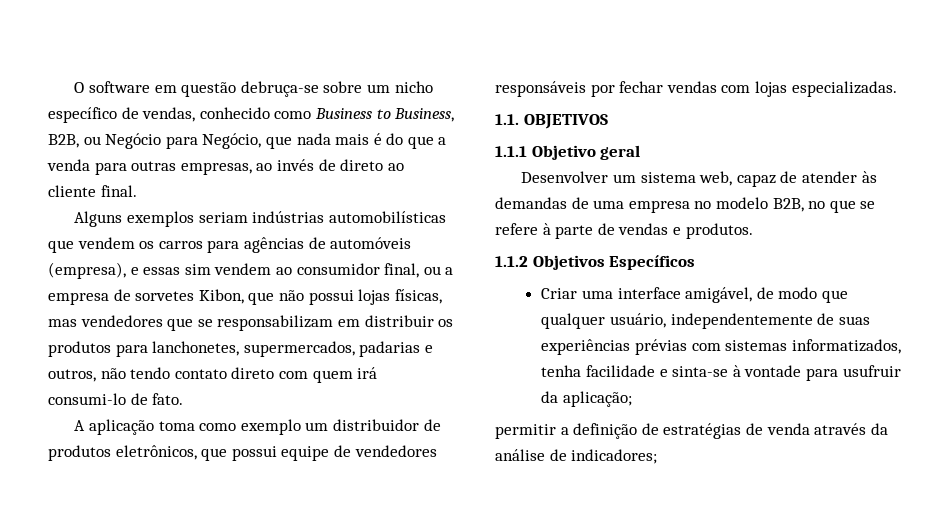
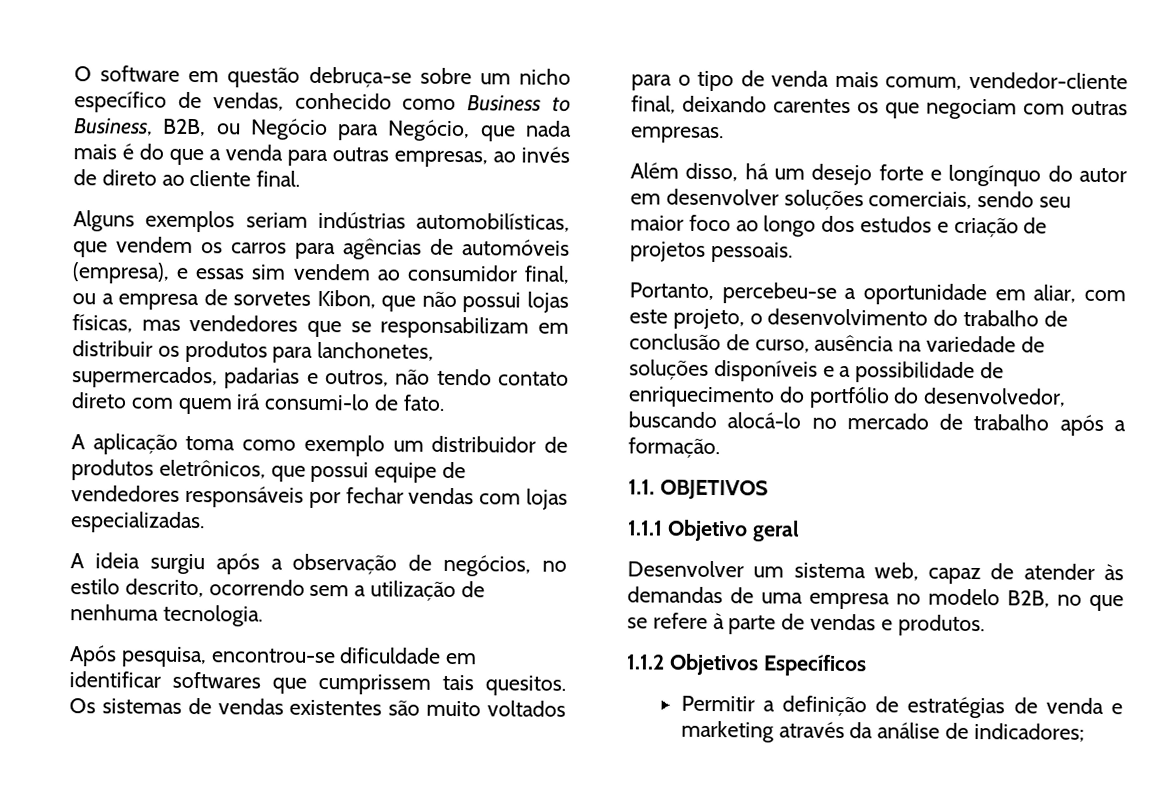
[328,211,446,223] automobilísticas -> [416,212,570,232] automobilísticas,
(897, 89) none -> [70,552,567,577] [70,578,485,602] [70,604,263,627] [69,645,478,668] [69,671,566,696] [69,697,566,717] [631,70,1128,92] [631,95,1128,120] [630,126,724,144] [630,162,1127,187] [630,188,1072,211] [630,214,1048,238] [630,241,793,263] [629,282,1126,306] [629,308,1068,330] [629,333,1045,353] [629,359,1005,384] [628,386,1067,409] [628,411,1126,437] [628,437,720,459] // A ideia surgiu após a observação de negócios, no estilo descrito, ocorrendo sem a utilização de nenhuma tecnologia. // Após pesquisa, encontrou-se dificuldade em identificar softwares que cumprissem tais quesitos. Os sistemas de vendas existentes são muito voltados para o tipo de venda mais comum, vendedor-cliente final, deixando carentes os que negociam com outras empresas. // Além disso, há um desejo forte e longínquo do autor em desenvolver soluções comerciais, sendo seu maior foco ao longo dos estudos e criação de projetos pessoais. // Portanto, percebeu-se a oportunidade em aliar, com este projeto, o desenvolvimento do trabalho de conclusão de curso, ausência na variedade de soluções disponíveis e a possibilidade de enriquecimento do portfólio do desenvolvedor, buscando alocá-lo no mercado de trabalho após a formação.
[541,287,848,303] [541,313,870,329] [541,339,901,355] [541,365,901,381] [541,391,632,407] [495,424,556,439] Criar uma interface amigável, de modo que qualquer usuário, independentemente de suas experiências prévias com sistemas informatizados, tenha facilidade e sinta-se à vontade para usufruir da aplicação; // permitir -> [680,695,755,712] Permitir
(810, 429) none -> [1111,703,1123,715] [680,720,774,743] e marketing

